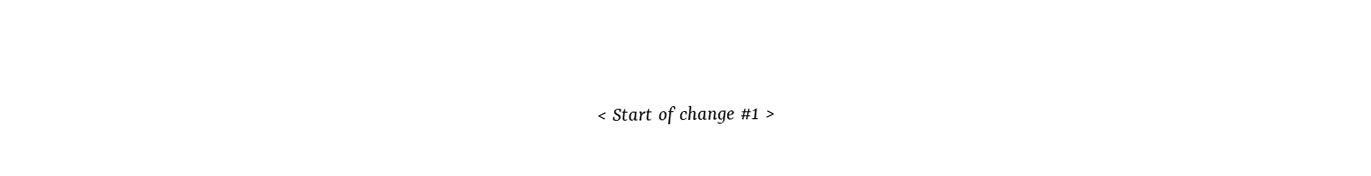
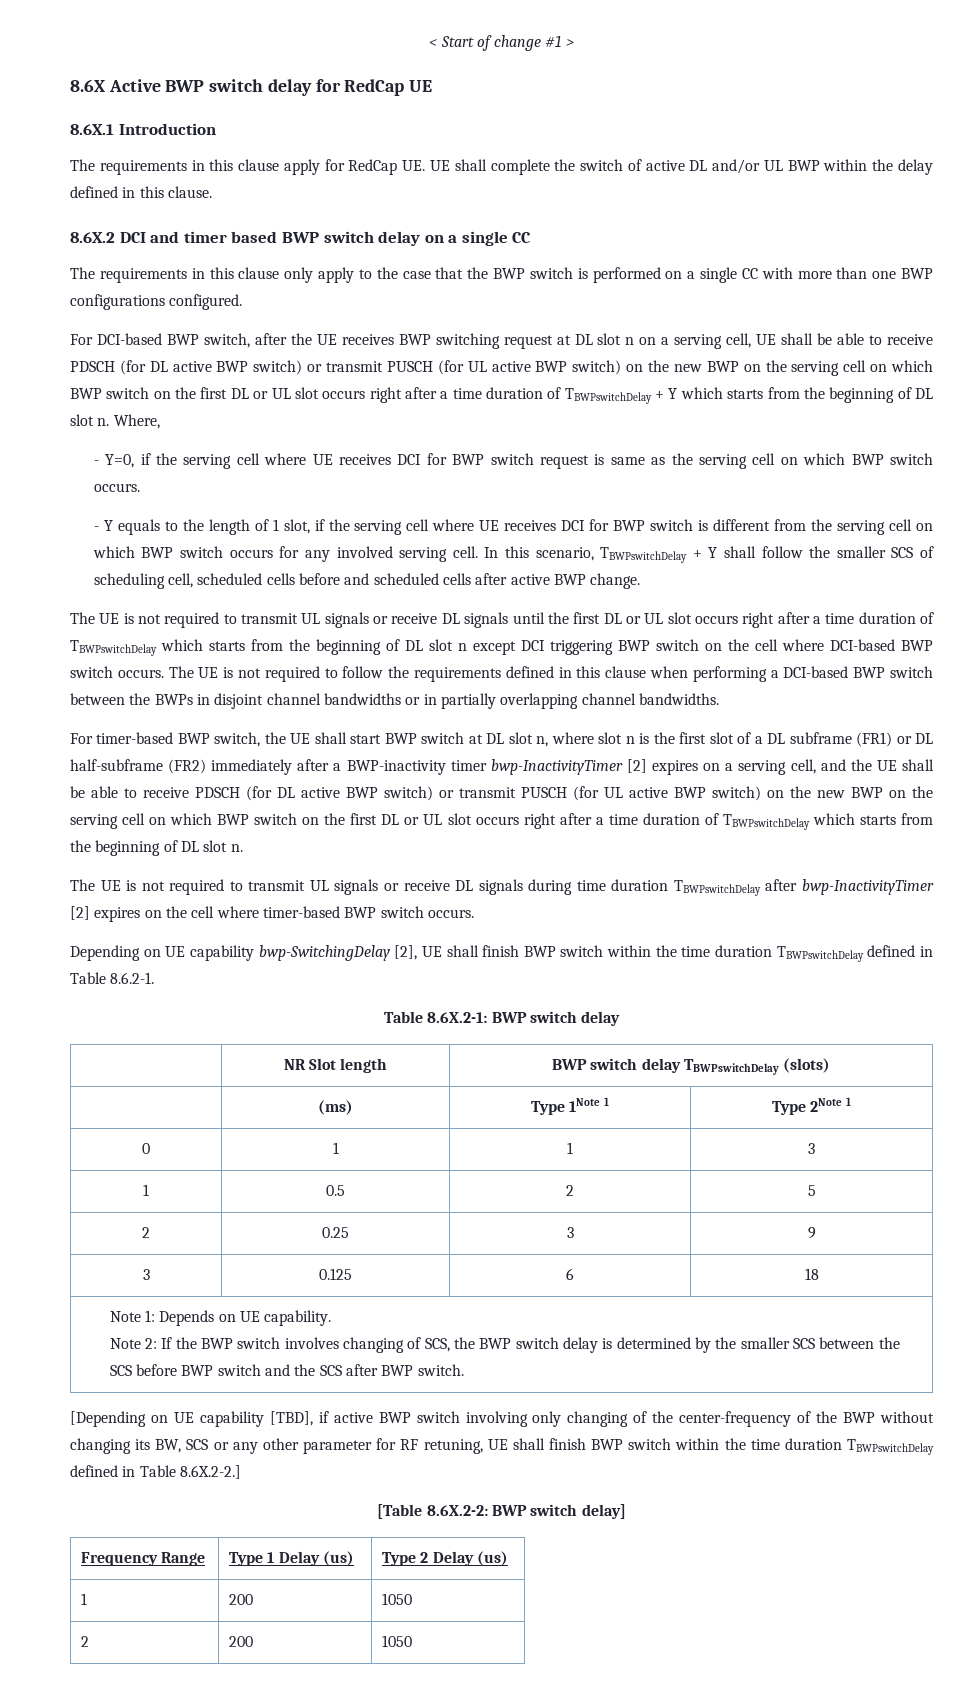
(775, 114) none -> [70,79,433,96] [70,123,216,135] [70,159,933,175] [70,186,212,198] [70,231,532,246] [70,267,934,283] [70,294,243,310] [70,333,934,349] [70,360,933,376] [70,387,934,404] [70,414,160,429] [93,453,933,469] [93,483,140,492] [93,519,933,535] [92,546,934,563] [93,573,641,589] [70,612,934,628] [70,639,933,656] [70,666,933,682] [70,693,719,709] [70,732,934,747] [70,759,935,775] [70,786,933,801] [70,813,934,830] [70,840,243,856] [70,879,934,896] [70,906,474,922] [70,945,933,962] [70,972,155,984] [383,1011,621,1026] [283,1058,388,1073] [551,1058,831,1075] [318,1100,353,1115] [530,1097,610,1115] [771,1097,852,1115] [142,1143,150,1154] [332,1142,339,1154] [567,1142,573,1154] [808,1143,815,1154] [143,1184,149,1196] [326,1185,345,1196] [566,1185,574,1196] [807,1185,816,1196] [142,1227,150,1238] [322,1227,349,1238] [566,1227,574,1238] [807,1227,816,1239] [142,1269,150,1280] [319,1268,352,1280] [566,1268,574,1280] [804,1268,819,1280] [109,1310,332,1326] [109,1337,900,1353] [109,1364,464,1376] [70,1411,935,1427] [70,1438,934,1455] [70,1465,241,1479] [377,1504,626,1519] [81,1552,206,1566] [229,1551,355,1566] [382,1551,509,1566] [81,1593,88,1605] [229,1594,254,1605] [382,1593,413,1605] [81,1636,90,1647] [229,1636,254,1647] [382,1635,413,1647] // 8.6X Active BWP switch delay for RedCap UE // 8.6X.1 Introduction // The requirements in this clause apply for RedCap UE. UE shall complete the switch of active DL and/or UL BWP within the delay defined in this clause. // 8.6X.2 DCI and timer based BWP switch delay on a single CC // The requirements in this clause only apply to the case that the BWP switch is performed on a single CC with more than one BWP configurations configured. // For DCI-based BWP switch, after the UE receives BWP switching request at DL slot n on a serving cell, UE shall be able to receive PDSCH (for DL active BWP switch) or transmit PUSCH (for UL active BWP switch) on the new BWP on the serving cell on which BWP switch on the first DL or UL slot occurs right after a time duration of TBWPswitchDelay + Y which starts from the beginning of DL slot n. Where, // - Y=0, if the serving cell where UE receives DCI for BWP switch request is same as the serving cell on which BWP switch occurs. // - Y equals to the length of 1 slot, if the serving cell where UE receives DCI for BWP switch is different from the serving cell on which BWP switch occurs for any involved serving cell. In this scenario, TBWPswitchDelay + Y shall follow the smaller SCS of scheduling cell, scheduled cells before and scheduled cells after active BWP change. // The UE is not required to transmit UL signals or receive DL signals until the first DL or UL slot occurs right after a time duration of TBWPswitchDelay which starts from the beginning of DL slot n except DCI triggering BWP switch on the cell where DCI-based BWP switch occurs. The UE is not required to follow the requirements defined in this clause when performing a DCI-based BWP switch between the BWPs in disjoint channel bandwidths or in partially overlapping channel bandwidths. // For timer-based BWP switch, the UE shall start BWP switch at DL slot n, where slot n is the first slot of a DL subframe (FR1) or DL half-subframe (FR2) immediately after a BWP-inactivity timer bwp-InactivityTimer [2] expires on a serving cell, and the UE shall be able to receive PDSCH (for DL active BWP switch) or transmit PUSCH (for UL active BWP switch) on the new BWP on the serving cell on which BWP switch on the first DL or UL slot occurs right after a time duration of TBWPswitchDelay which starts from the beginning of DL slot n. // The UE is not required to transmit UL signals or receive DL signals during time duration TBWPswitchDelay after bwp-InactivityTimer [2] expires on the cell where timer-based BWP switch occurs. // Depending on UE capability bwp-SwitchingDelay [2], UE shall finish BWP switch within the time duration TBWPswitchDelay defined in Table 8.6.2-1. // Table 8.6X.2-1: BWP switch delay // | NR Slot length | BWP switch delay TBWPswitchDelay (slots) // | (ms) | Type 1Note 1 | Type 2Note 1 // 0 | 1 | 1 | 3 // 1 | 0.5 | 2 | 5 // 2 | 0.25 | 3 | 9 // 3 | 0.125 | 6 | 18 // Note 1: Depends on UE capability. // Note 2: If the BWP switch involves changing of SCS, the BWP switch delay is determined by the smaller SCS between the SCS before BWP switch and the SCS after BWP switch. // [Depending on UE capability [TBD], if active BWP switch involving only changing of the center-frequency of the BWP without changing its BW, SCS or any other parameter for RF retuning, UE shall finish BWP switch within the time duration TBWPswitchDelay defined in Table 8.6X.2-2.] // [Table 8.6X.2-2: BWP switch delay] // Frequency Range | Type 1 Delay (us) | Type 2 Delay (us) // 1 | 200 | 1050 // 2 | 200 | 1050

